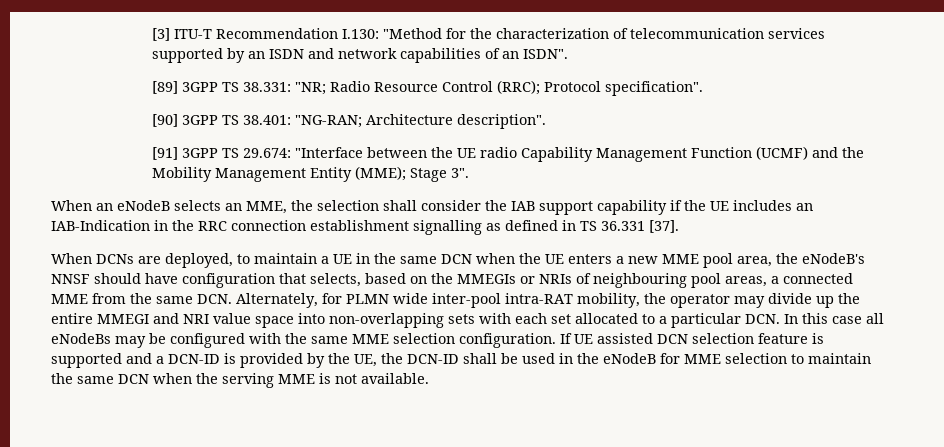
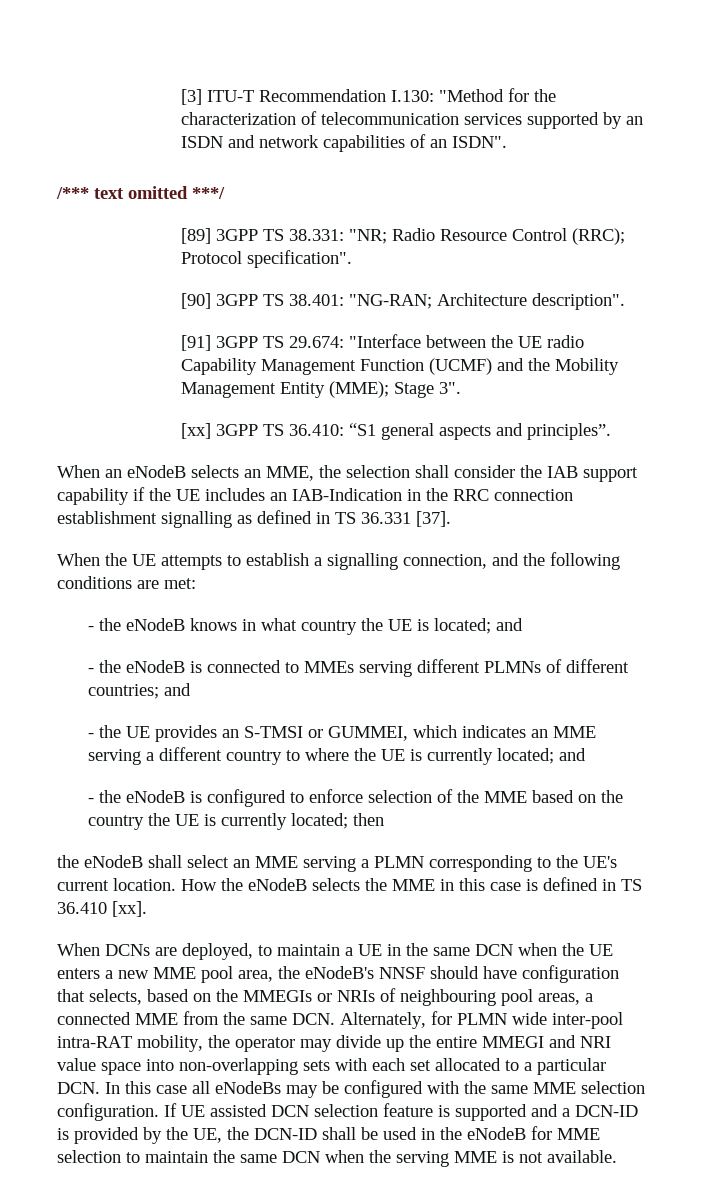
(568, 54) none -> [56,186,225,199] // /*** text omitted ***/
(469, 173) none -> [181,423,612,440] // [xx] 3GPP TS 36.410: “S1 general aspects and principles”.
(679, 226) none -> [57,552,620,570] [57,576,196,589] [88,618,524,635] [88,659,630,677] [88,683,192,699] [88,725,597,742] [88,747,587,765] [88,789,624,807] [88,813,385,830] [57,855,617,872] [57,877,642,891] [57,901,147,917] // When the UE attempts to establish a signalling connection, and the following conditions are met: // - the eNodeB knows in what country the UE is located; and // - the eNodeB is connected to MMEs serving different PLMNs of different countries; and // - the UE provides an S-TMSI or GUMMEI, which indicates an MME serving a different country to where the UE is currently located; and // - the eNodeB is configured to enforce selection of the MME based on the country the UE is currently located; then // the eNodeB shall select an MME serving a PLMN corresponding to the UE's current location. How the eNodeB selects the MME in this case is defined in TS 36.410 [xx].

